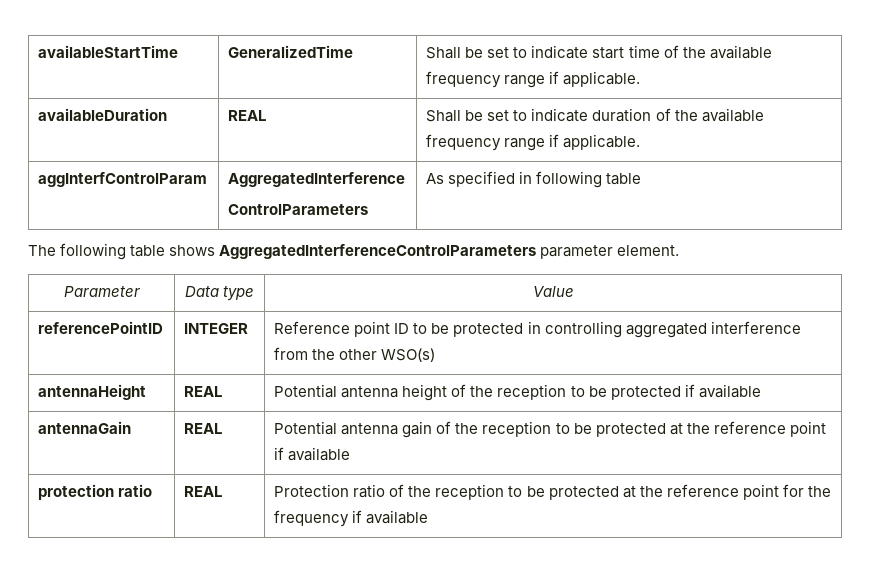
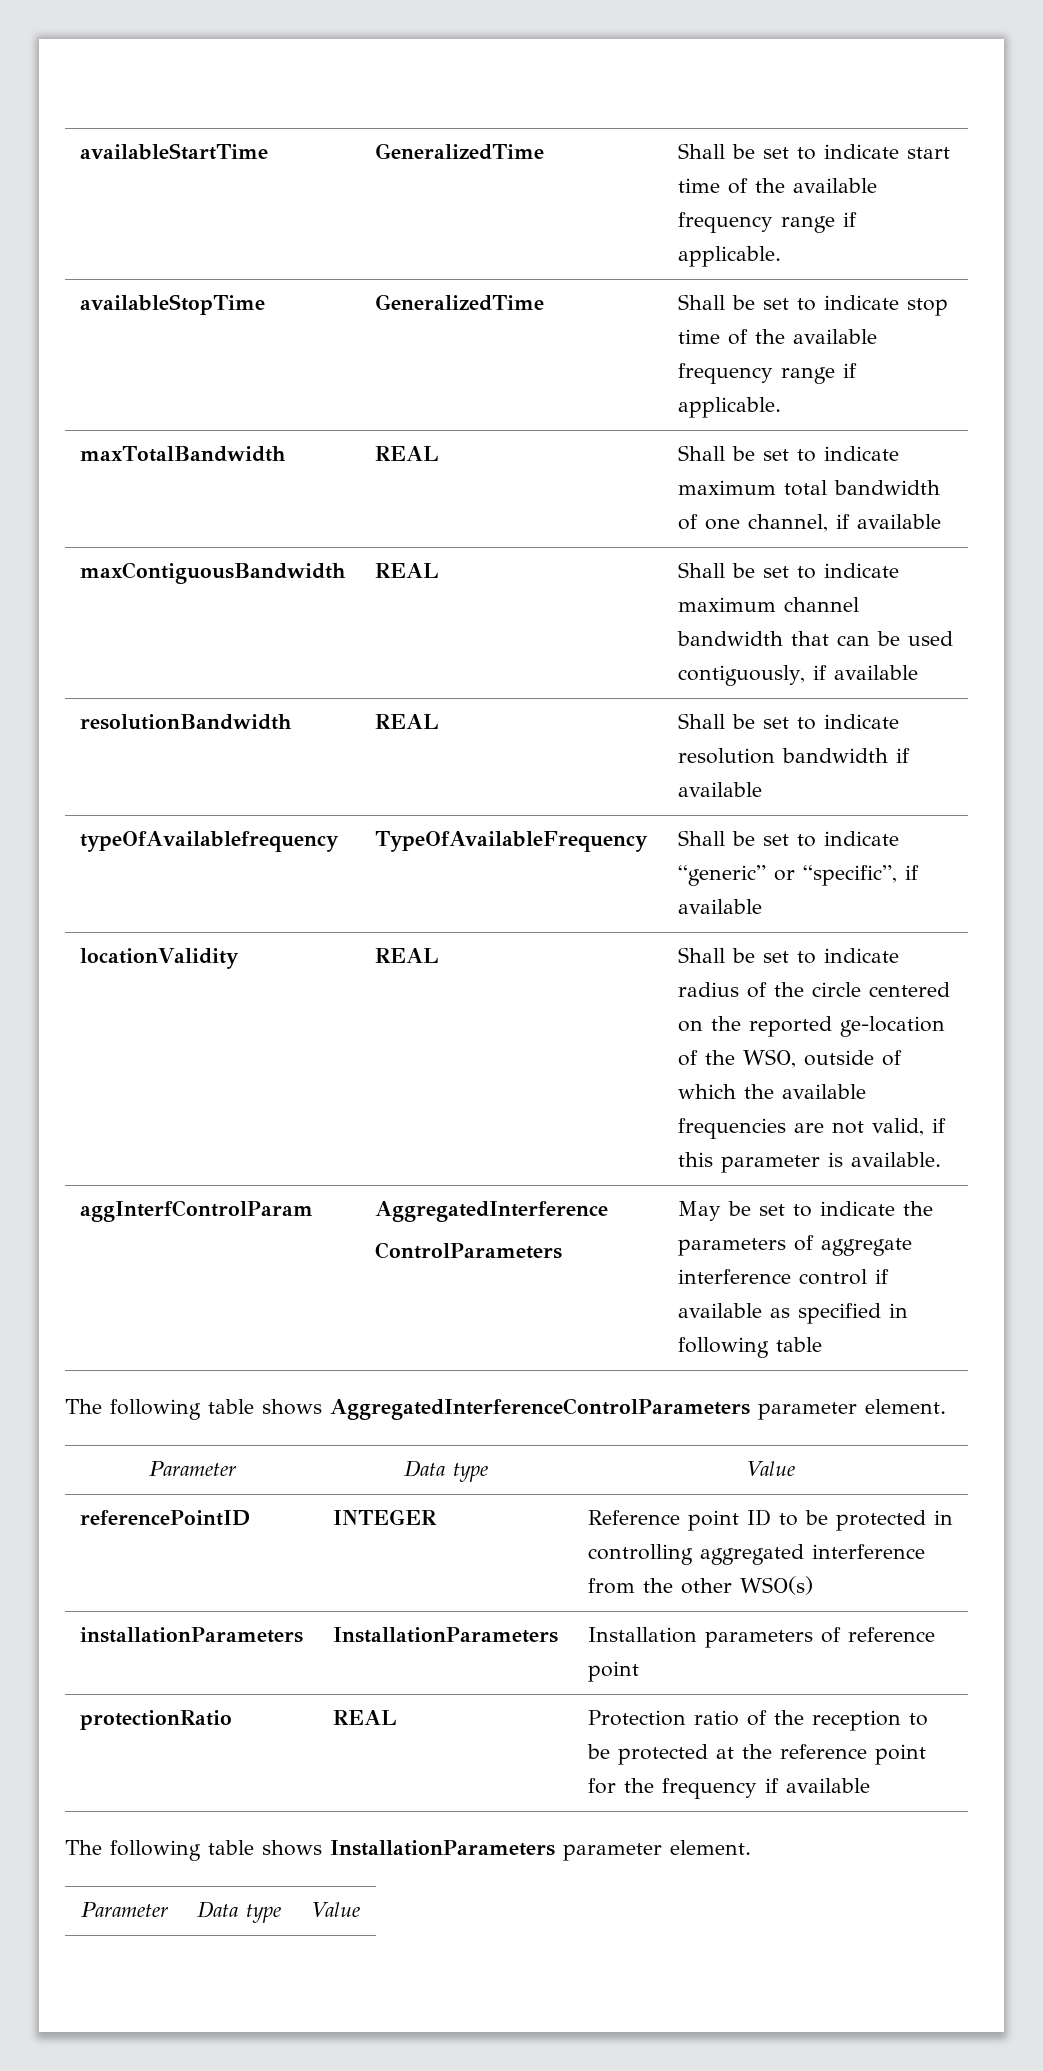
[38,108,168,121] [228,110,267,121] [426,108,764,122] [426,134,641,151] [38,172,208,187] [228,172,406,187] [228,204,369,215] [426,173,445,184] availableDuration | REAL | Shall be set to indicate duration of the available frequency range if applicable. // aggInterfControlParam | AggregatedInterference // ControlParameters | As -> [79,294,265,315] [374,294,544,311] [677,294,948,316] [677,329,877,345] [677,363,857,384] [677,397,781,418] [79,446,286,462] [374,446,439,461] [677,445,899,462] [677,480,940,496] [677,514,941,532] [79,562,346,584] [374,563,439,578] [677,562,899,579] [677,597,859,612] [676,631,953,646] [677,665,919,686] [79,714,292,730] [374,714,439,729] [677,713,899,730] [677,748,910,764] [677,782,762,797] [79,831,339,852] [374,831,649,852] [677,830,899,847] [677,865,919,886] [677,899,762,914] [79,948,240,969] [374,948,439,963] [677,947,899,964] [677,982,950,998] [677,1016,945,1037] [677,1049,902,1068] [677,1084,866,1099] [677,1118,946,1139] [677,1152,941,1173] [79,1200,313,1222] [374,1201,608,1222] [374,1242,562,1259] [677,1201,933,1221] [677,1235,912,1256] [677,1269,889,1285] [677,1303,790,1318] availableStopTime | GeneralizedTime | Shall be set to indicate stop time of the available frequency range if applicable. // maxTotalBandwidth | REAL | Shall be set to indicate maximum total bandwidth of one channel, if available // maxContiguousBandwidth | REAL | Shall be set to indicate maximum channel bandwidth that can be used contiguously, if available // resolutionBandwidth | REAL | Shall be set to indicate resolution bandwidth if available // typeOfAvailablefrequency | TypeOfAvailableFrequency | Shall be set to indicate “generic” or “specific”, if available // locationValidity | REAL | Shall be set to indicate radius of the circle centered on the reported ge-location of the WSO, outside of which the available frequencies are not valid, if this parameter is available. // aggInterfControlParam | AggregatedInterference // ControlParameters | May be set to indicate the parameters of aggregate interference control if available as
[38,384,147,400] [184,386,223,397] [274,384,761,401] [38,421,132,434] [184,423,223,434] [274,421,826,438] [274,447,351,461] [38,484,153,500] antennaHeight | REAL | Potential antenna height of the reception to be protected if available // antennaGain | REAL | Potential antenna gain of the reception to be protected at the reference point if available // protection ratio -> [79,1627,303,1643] [332,1627,558,1643] [587,1627,935,1648] [587,1661,639,1682] [79,1710,232,1730] installationParameters | InstallationParameters | Installation parameters of reference point // protectionRatio
(429, 517) none -> [65,1840,751,1861] [80,1902,168,1917] [197,1901,281,1923] [310,1902,361,1917] // The following table shows InstallationParameters parameter element. // Parameter | Data type | Value

